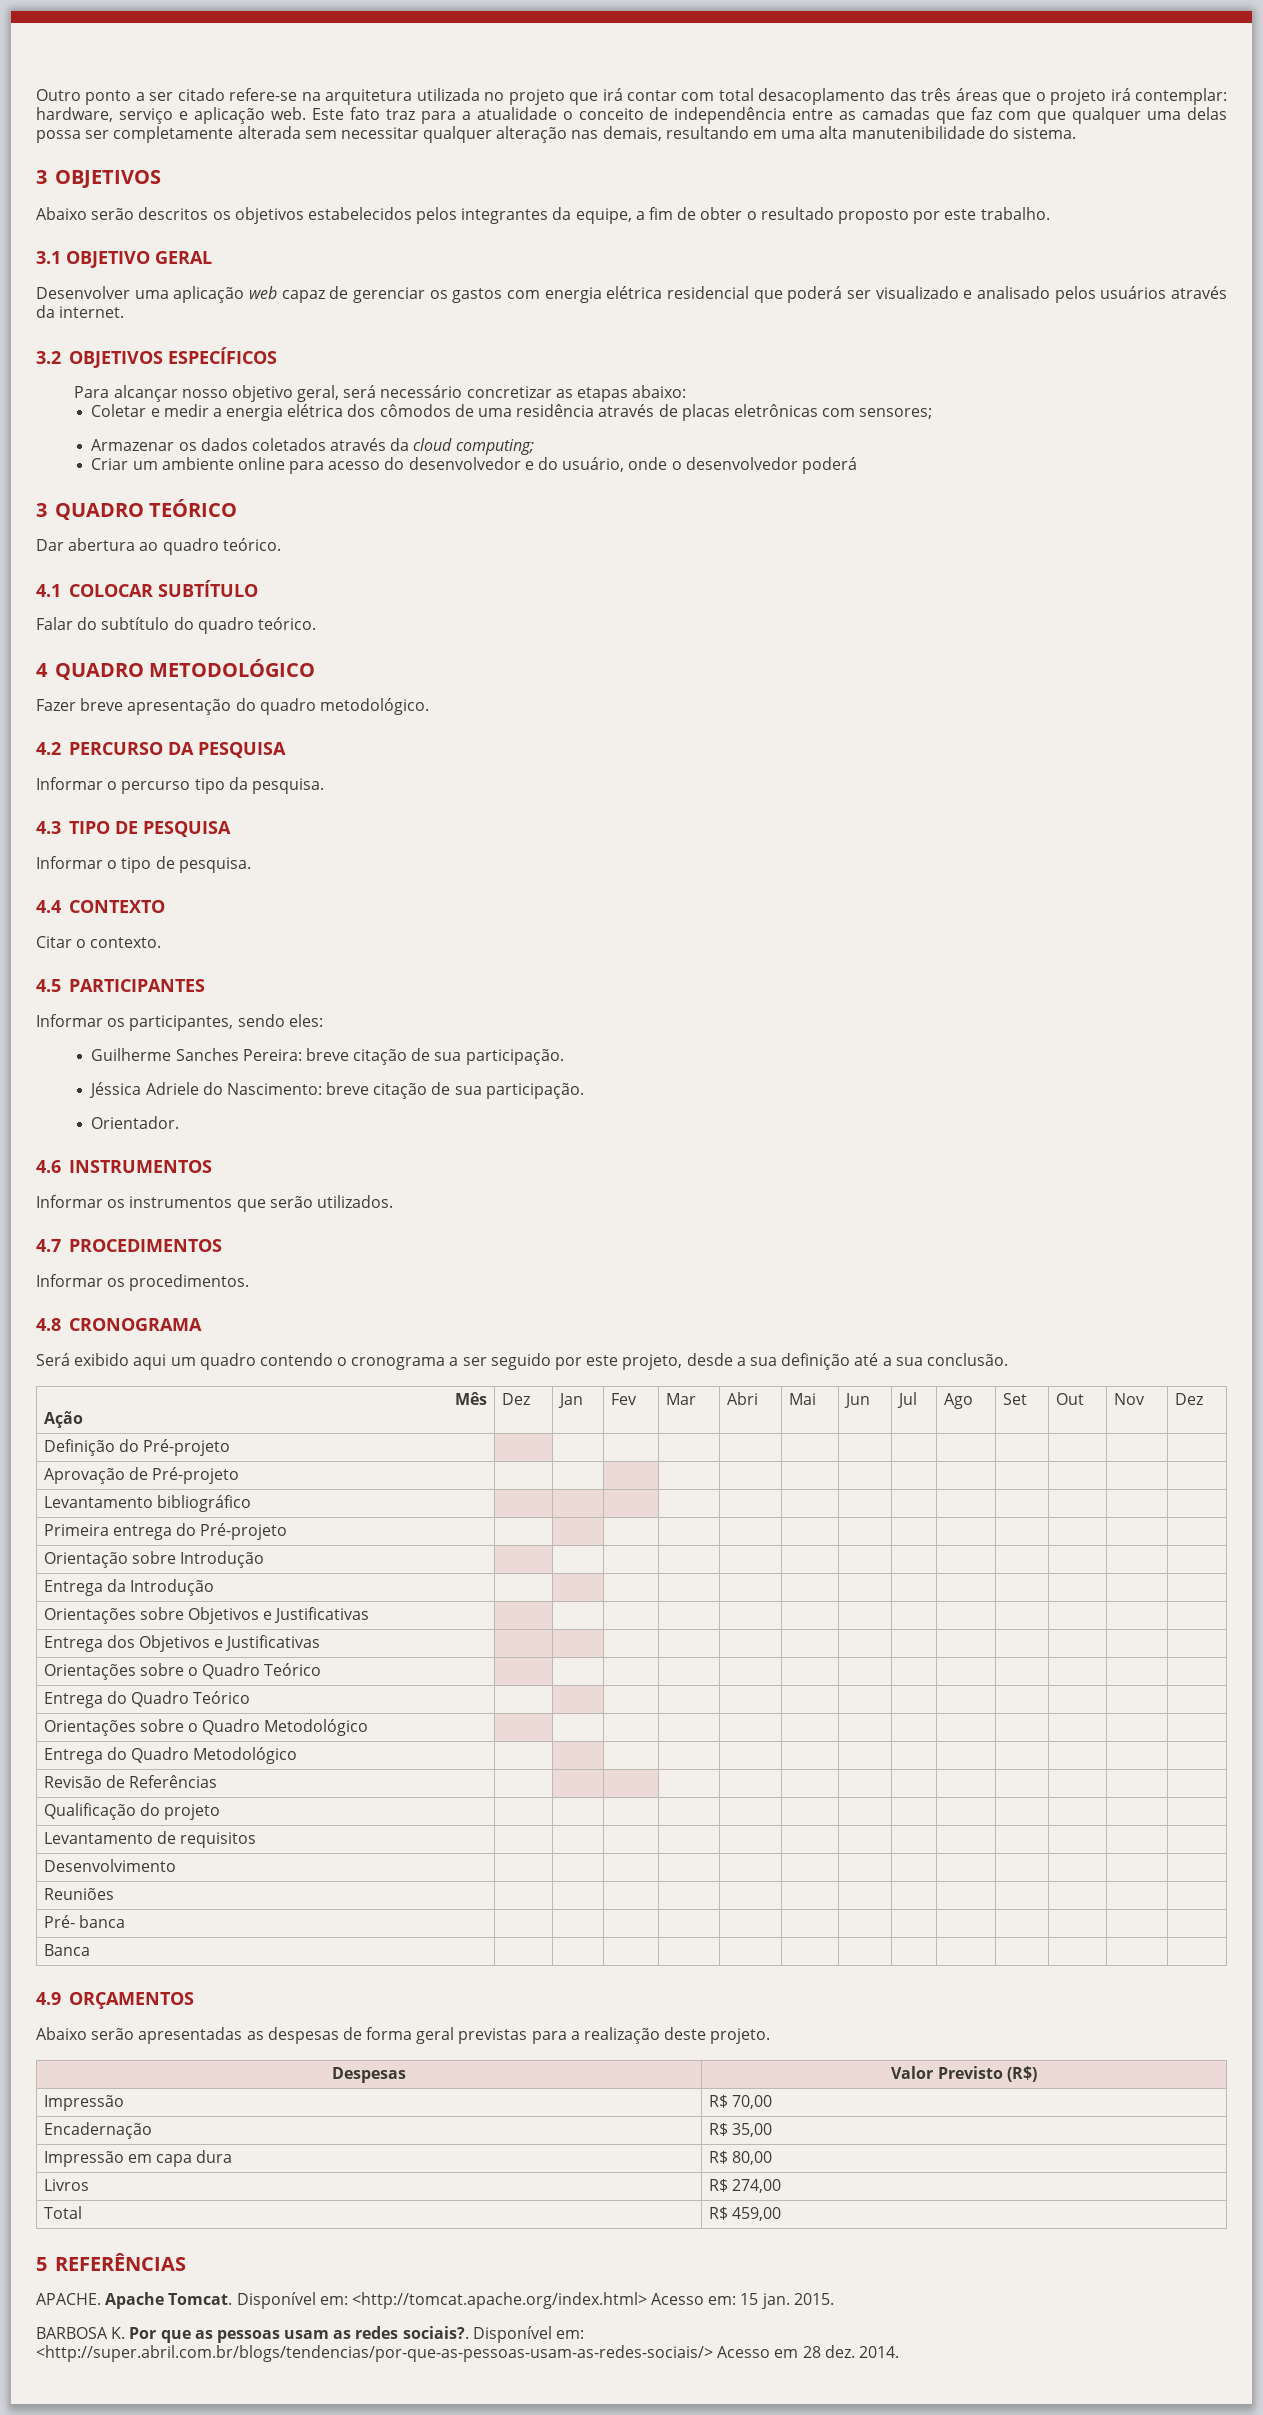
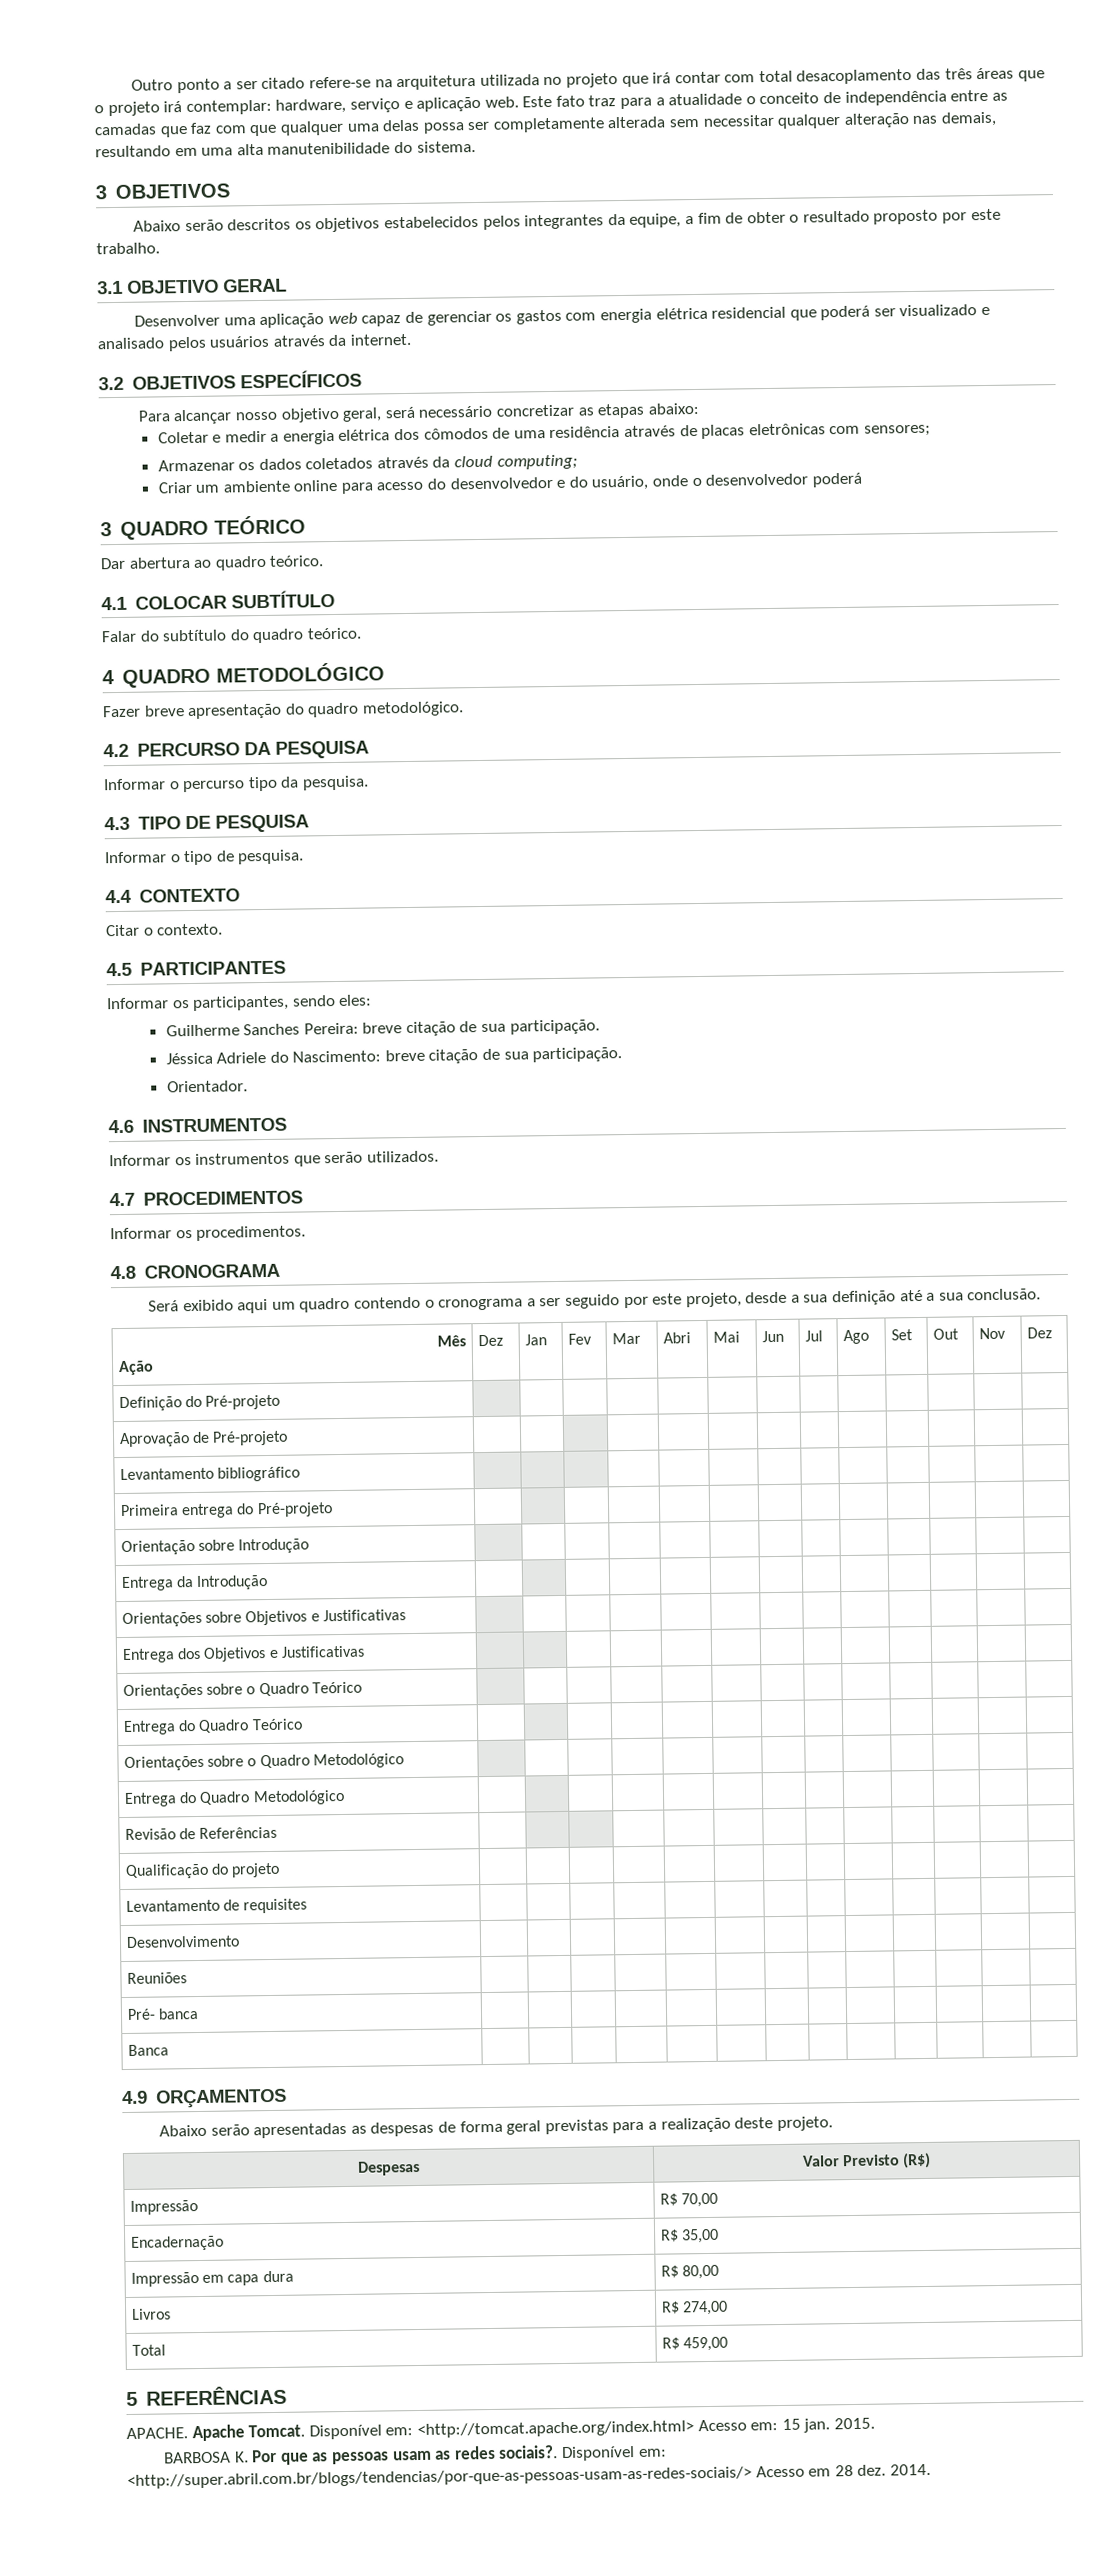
[179,1832,256,1848] requisitos -> [243,1898,308,1914] requisites

